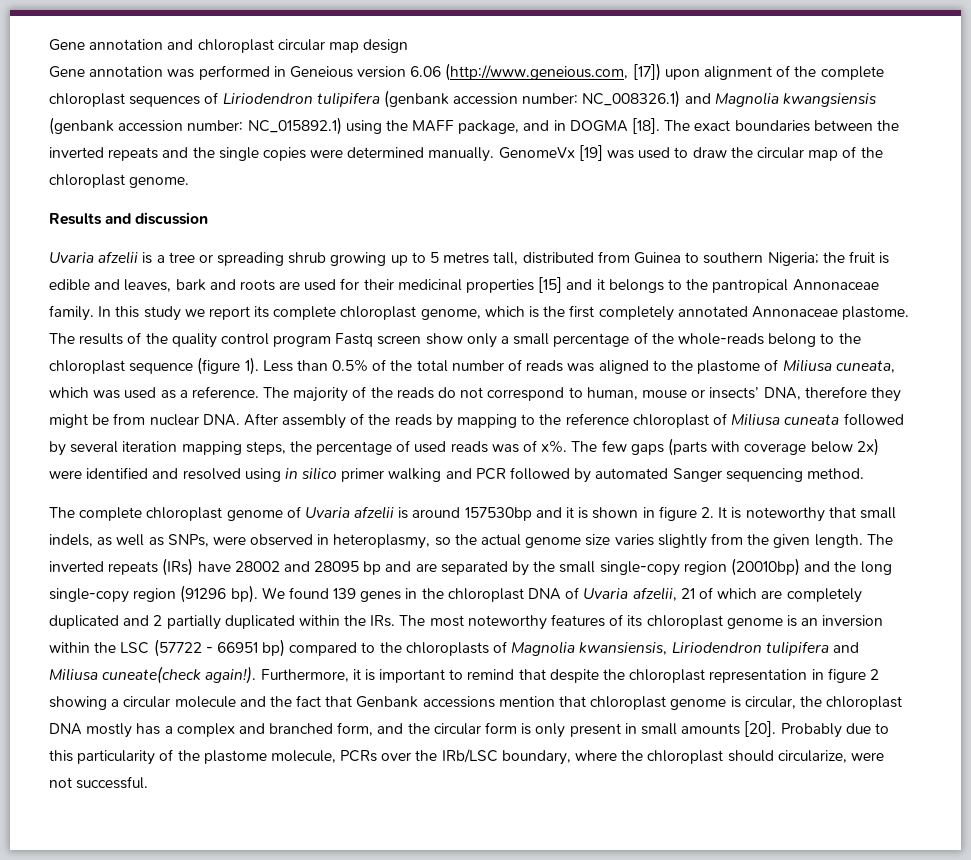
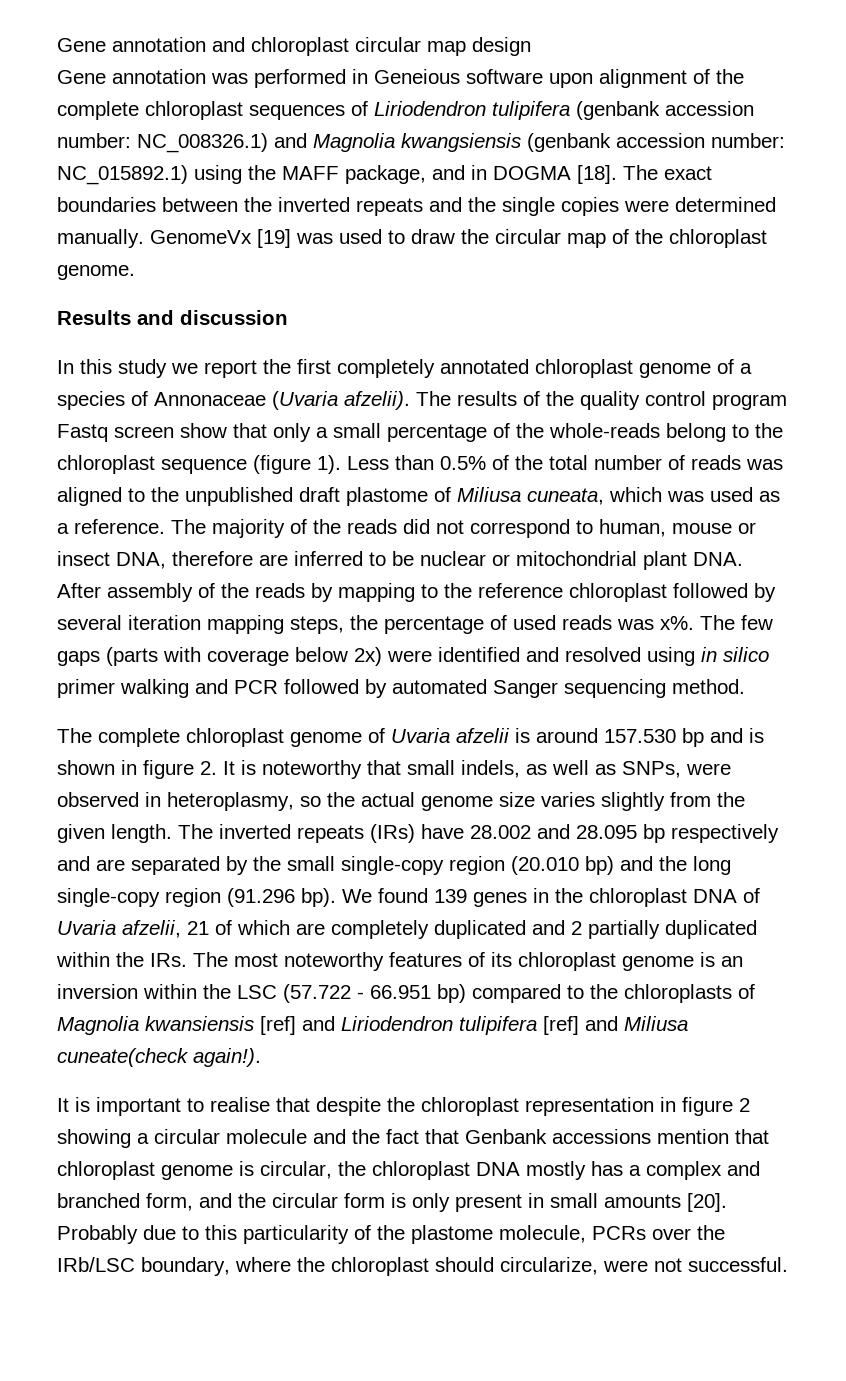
[357,63,661,81] version 6.06 (http://www.geneious.com, [17]) -> [466,69,543,84] software
[49,251,890,266] [49,277,879,293] [49,305,94,321] Uvaria afzelii is a tree or spreading shrub growing up to 5 metres tall, distributed from Guinea to southern Nigeria; the fruit is edible and leaves, bark and roots are used for their medicinal properties [15] and it belongs to the pantropical Annonaceae family. -> (288, 317) none
[254,305,910,321] its complete chloroplast genome, which is the first completely annotated Annonaceae plastome. -> [263,359,752,378] [57,391,410,410] the first completely annotated chloroplast genome of a species of Annonaceae (Uvaria afzelii).
(463, 339) none -> [233,423,267,438] that
(693, 365) none -> [185,487,340,506] unpublished draft
[438,387,457,398] do -> [403,519,430,534] did
[709,387,760,399] insects’ -> [57,551,110,566] insect
[870,387,901,402] [49,413,199,428] they might be from nuclear -> [259,551,687,570] are inferred to be nuclear or mitochondrial plant
[712,413,840,426] of Miliusa cuneata -> (667, 592) none
[523,440,538,452] of -> (654, 624) none
[464,507,575,521] 157530bp and it -> [604,728,743,747] 157.530 bp and
[234,561,382,575] 28002 and 28095 bp -> [470,824,779,843] 28.002 and 28.095 bp respectively
[730,558,800,576] (20010bp) -> [511,856,614,875] (20.010 bp)
[180,585,227,603] (91296 -> [227,888,295,907] (91.296
[153,639,258,657] (57722 - 66951 -> [283,984,431,1003] (57.722 - 66.951
[579,641,829,656] kwansiensis, Liriodendron tulipifera -> [145,1016,579,1035] kwansiensis [ref] and Liriodendron tulipifera [ref]
[260,669,361,682] Furthermore, it -> [57,1098,69,1112] // It
[467,669,515,680] remind -> [210,1097,270,1112] realise

